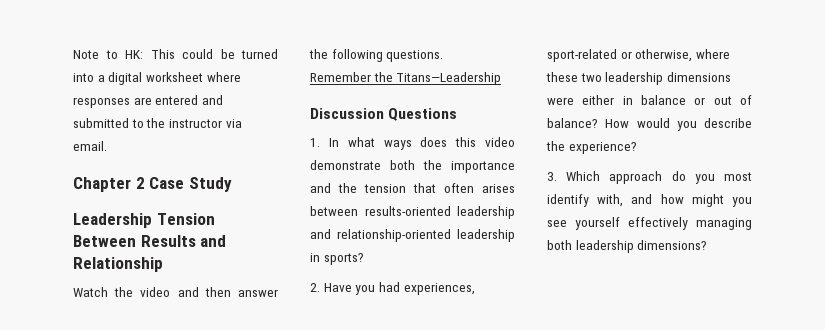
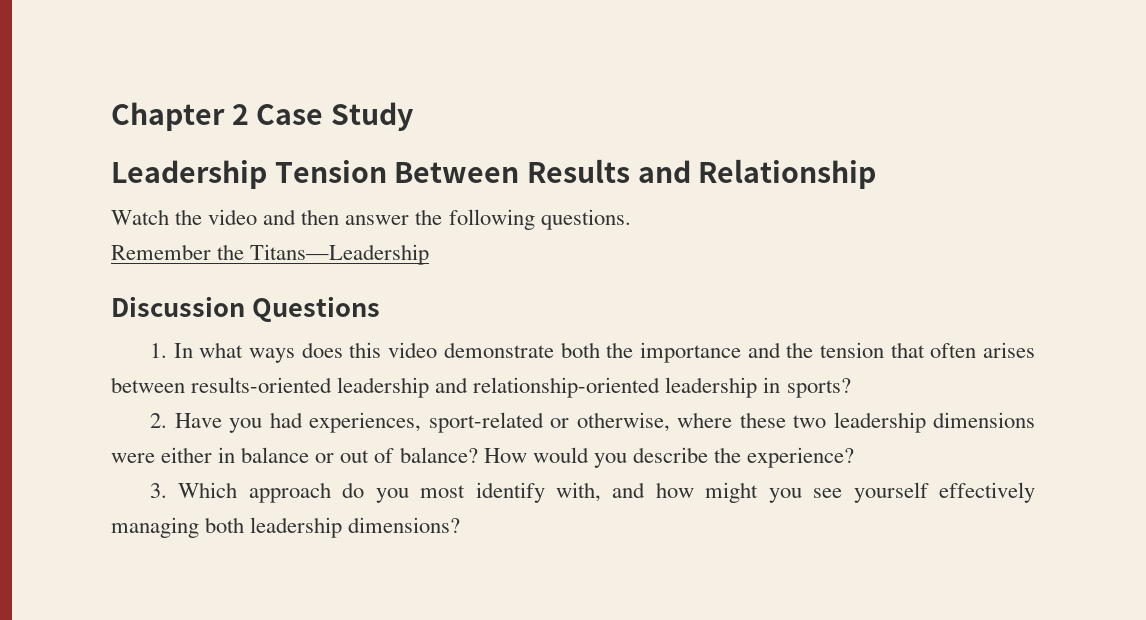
[73,49,278,59] [73,72,241,85] [73,95,223,108] [73,118,242,128] [73,141,107,151] Note to HK: This could be turned into a digital worksheet where responses are entered and submitted to the instructor via email. // -> (111, 116) none

